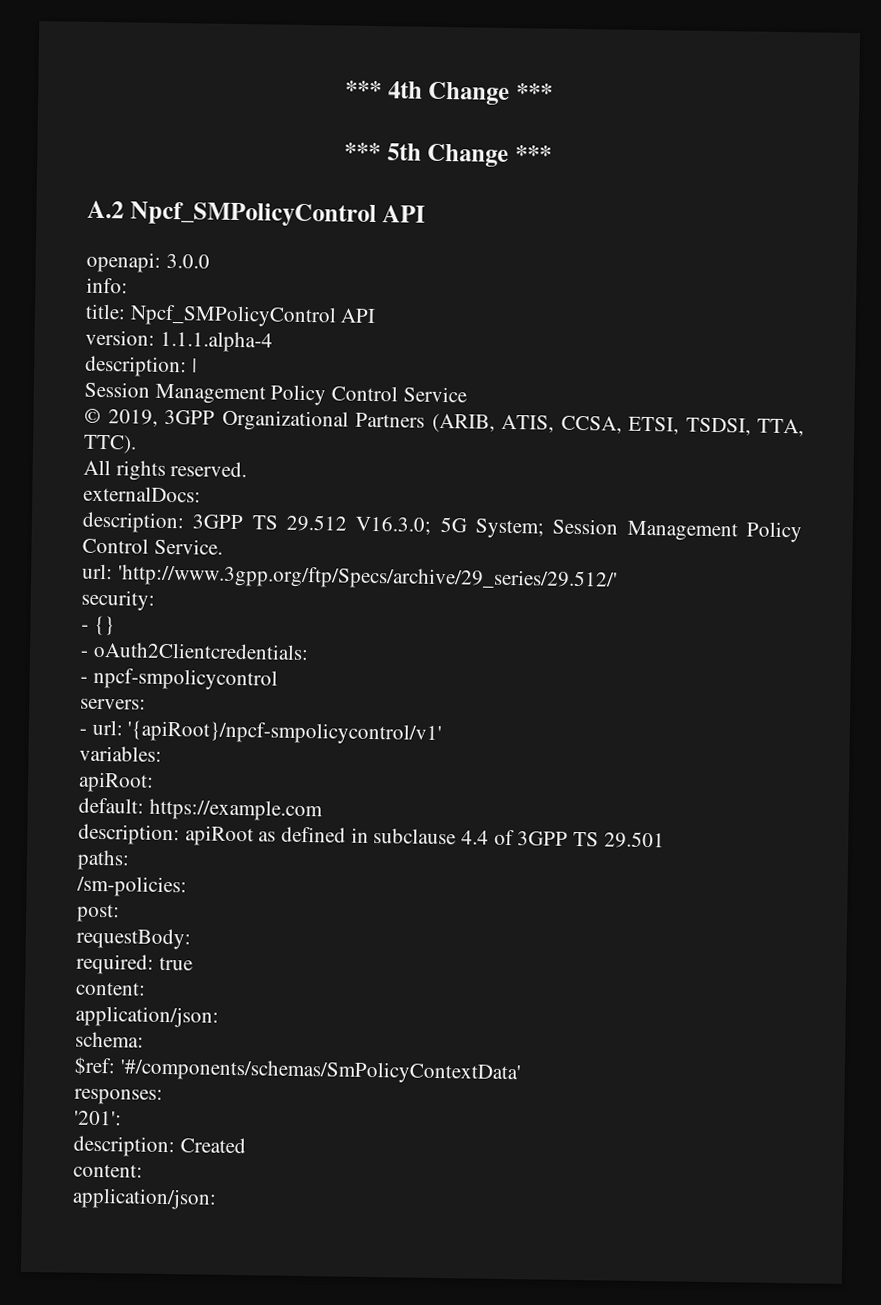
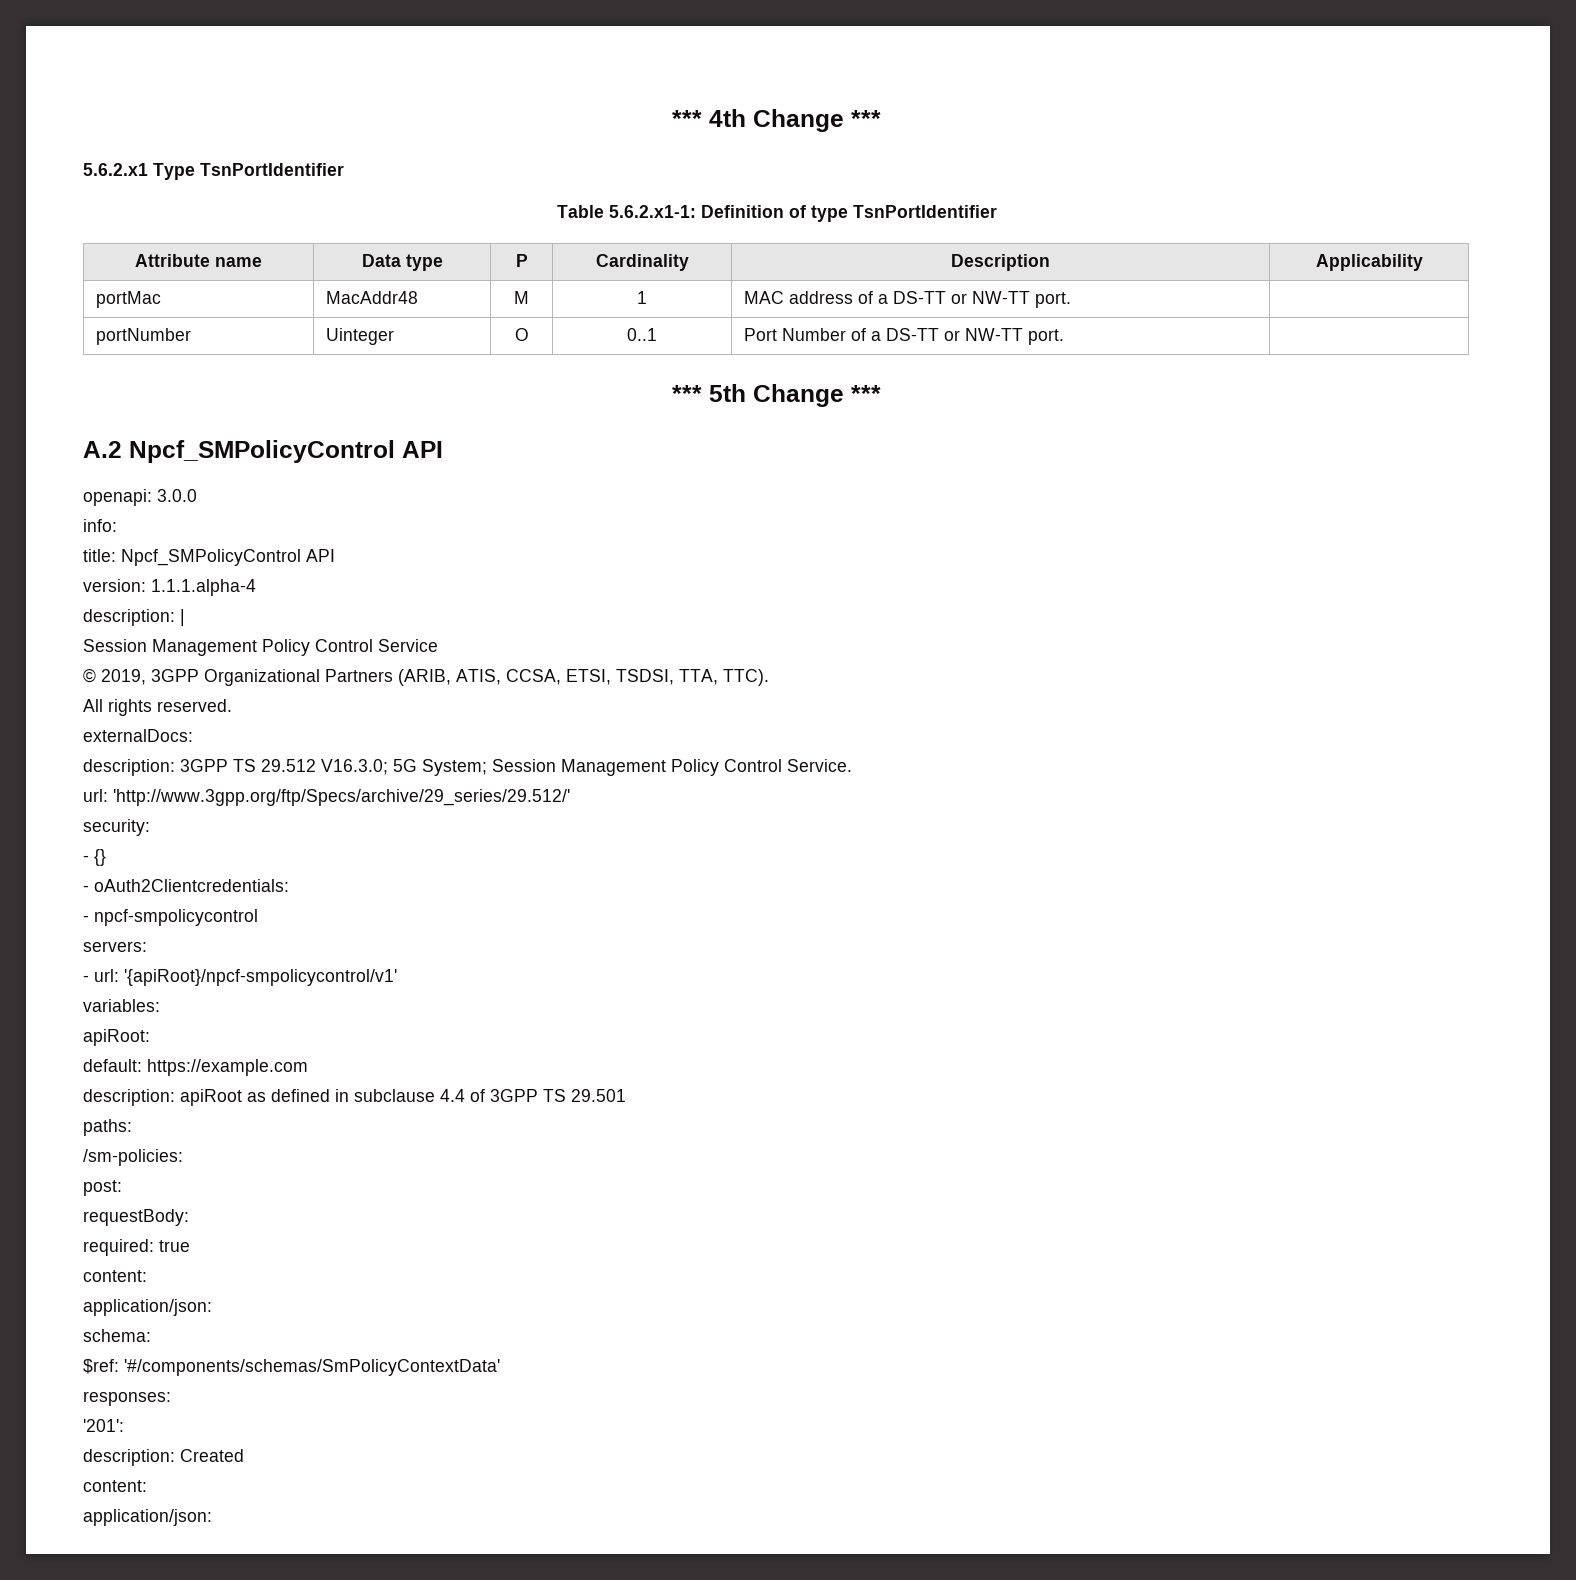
(553, 92) none -> [83,163,344,180] [556,205,997,222] [135,254,262,267] [361,254,443,271] [515,254,528,267] [595,254,689,271] [950,254,1050,271] [1315,254,1423,271] [95,291,161,308] [325,291,418,304] [514,291,529,304] [637,291,647,304] [743,291,1071,308] [95,328,191,345] [325,328,394,345] [514,328,529,341] [627,328,657,341] [743,328,1064,345] // 5.6.2.x1 Type TsnPortIdentifier // Table 5.6.2.x1-1: Definition of type TsnPortIdentifier // Attribute name | Data type | P | Cardinality | Description | Applicability // portMac | MacAddr48 | M | 1 | MAC address of a DS-TT or NW-TT port. | // portNumber | Uinteger | O | 0..1 | Port Number of a DS-TT or NW-TT port. |

